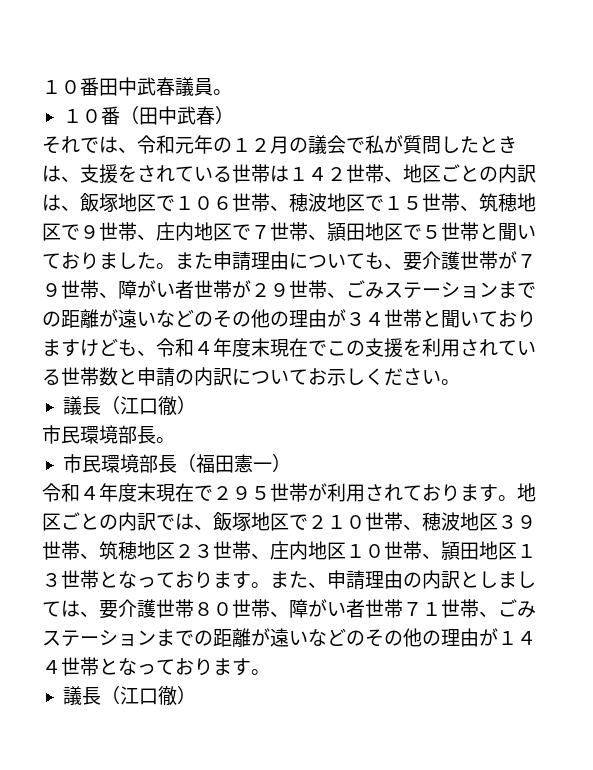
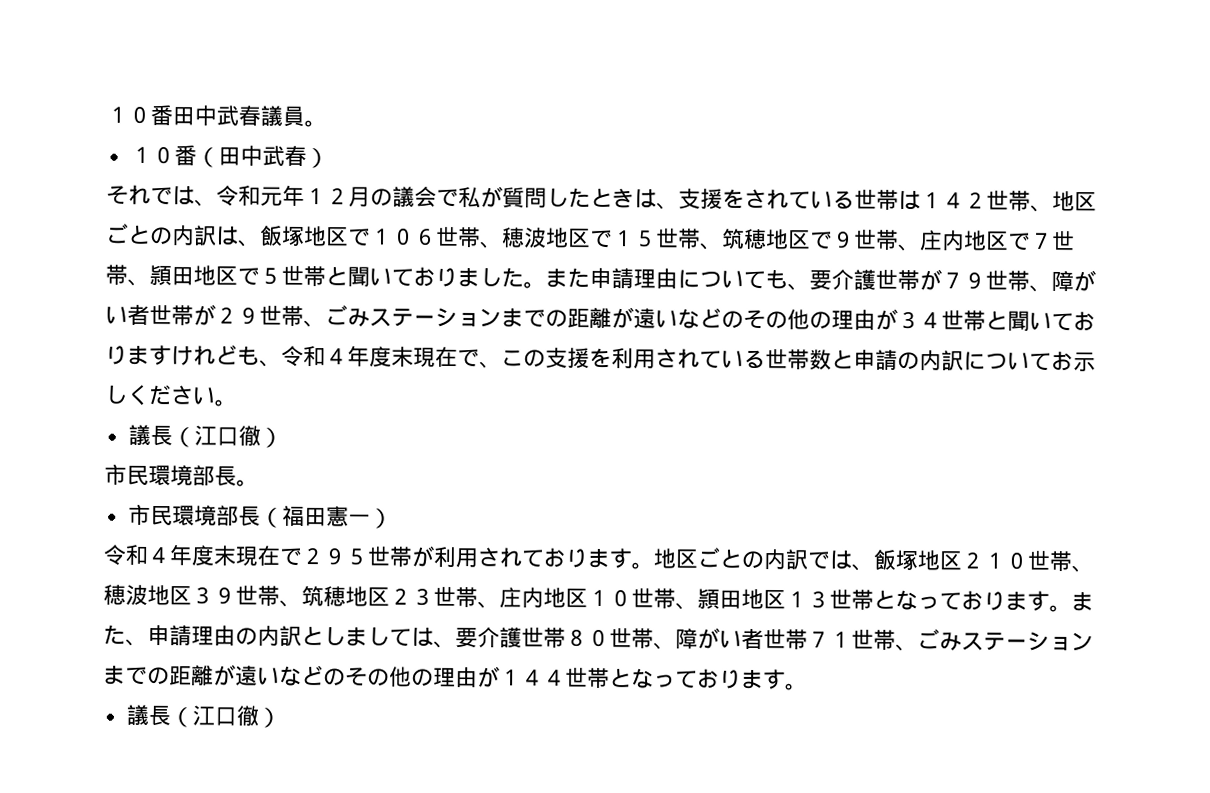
[213,137,232,153] の -> (305, 195) none
(99, 348) none -> [193,345,216,366] れ
(327, 348) none -> [479,361,502,369] 、
[289,514,308,530] で -> (962, 560) none

